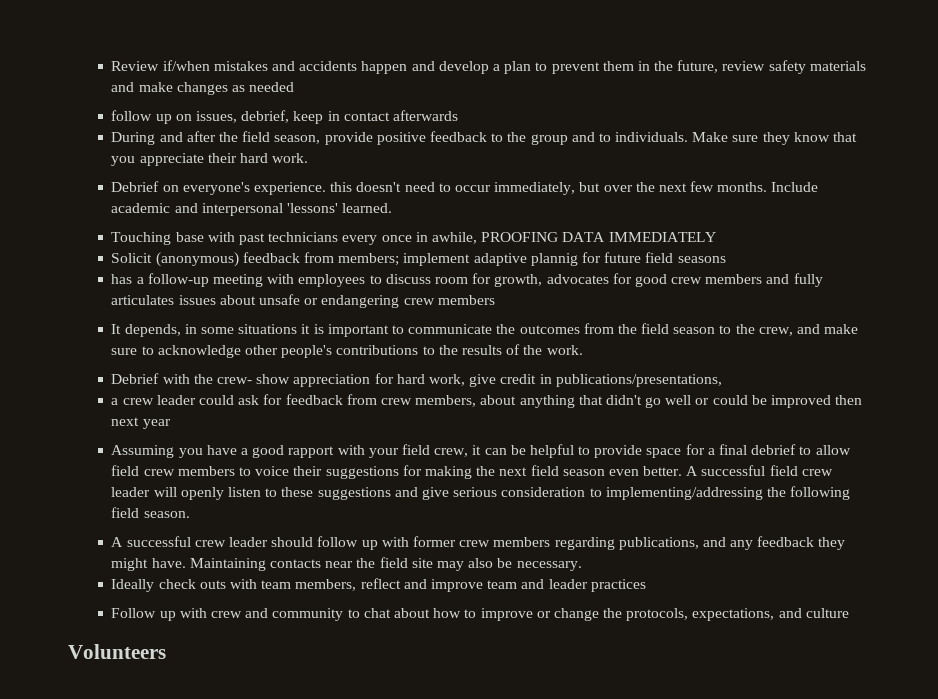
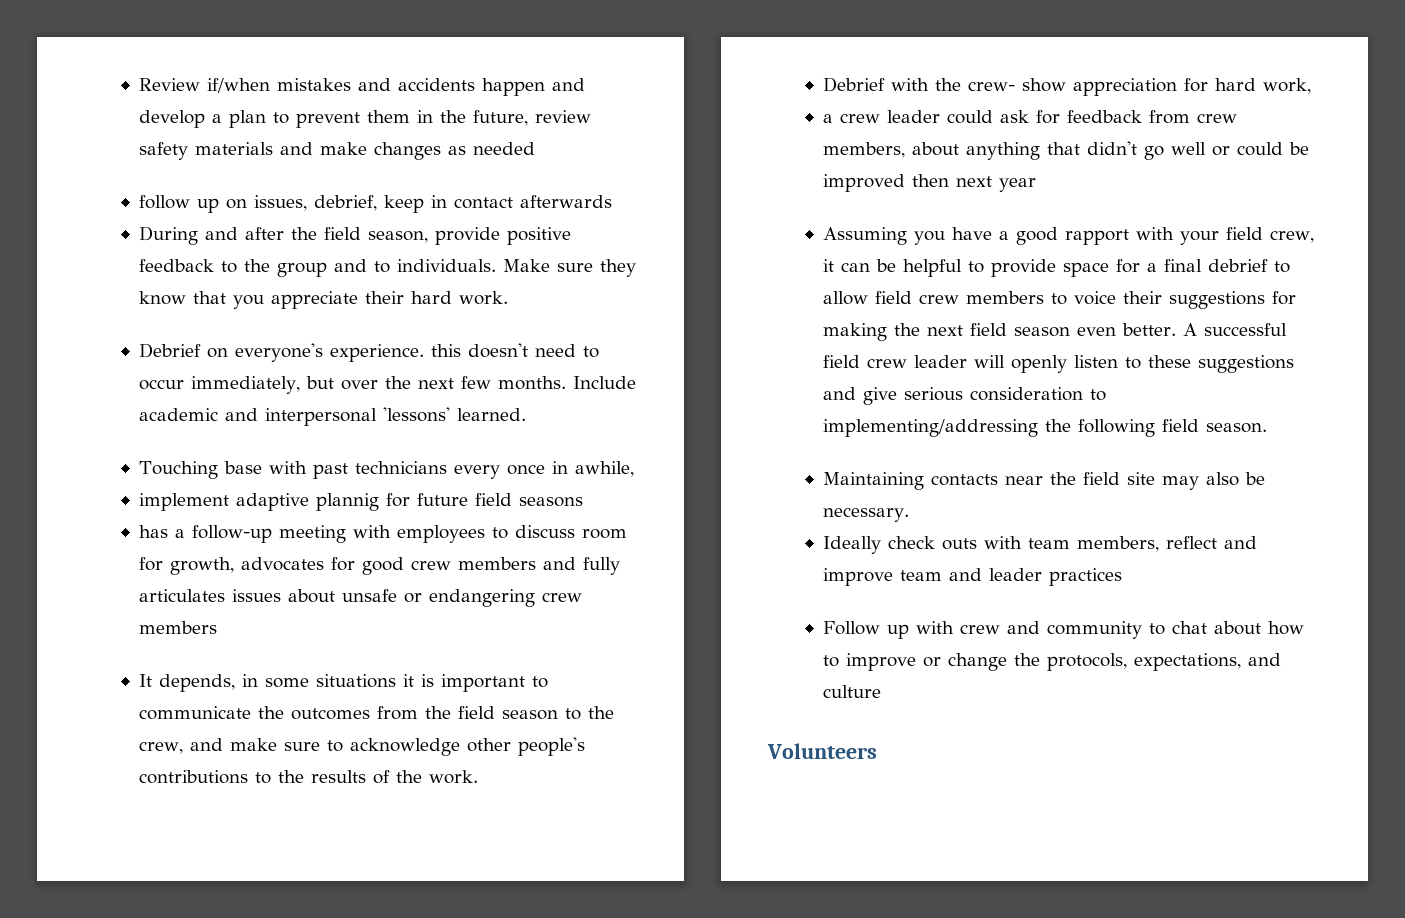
[481,232,716,242] [111,252,400,267] PROOFING DATA IMMEDIATELY // Solicit (anonymous) feedback from members; -> (635, 469) //
[469,374,722,387] give credit in publications/presentations, -> (1312, 86) none
[111,536,846,550] [111,558,186,571] A successful crew leader should follow up with former crew members regarding publications, and any feedback they might have. -> (1268, 428) none

